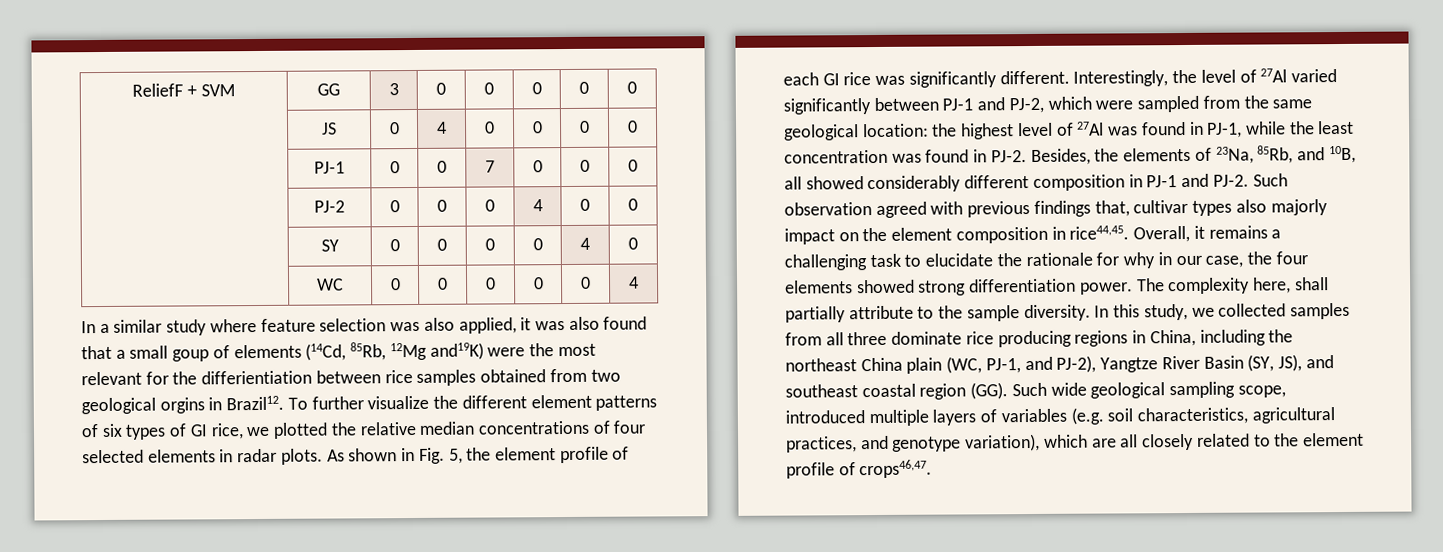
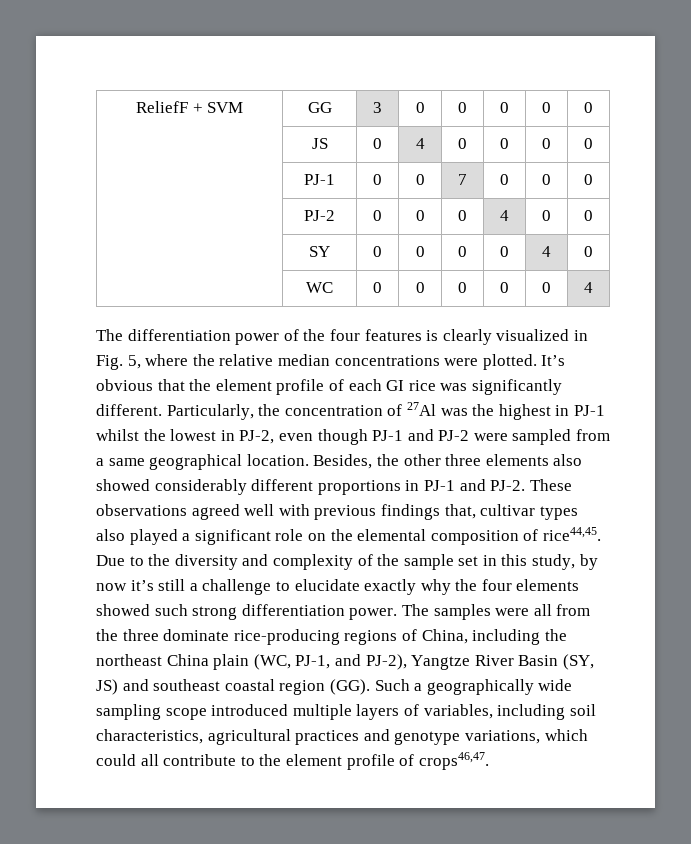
[81,316,648,336] [81,342,596,362] [81,368,621,386] [81,394,658,415] [81,420,647,440] [82,447,463,465] In a similar study where feature selection was also applied, it was also found that a small goup of elements (14Cd, 85Rb, 12Mg and19K) were the most relevant for the differientiation between rice samples obtained from two geological orgins in Brazil12. To further visualize the different element patterns of six types of GI rice, we plotted the relative median concentrations of four selected elements in radar plots. As shown in Fig. 5, -> [96,329,588,345] [96,354,566,370] [96,379,185,391] The differentiation power of the four features is clearly visualized in Fig. 5, where the relative median concentrations were plotted. It’s obvious that
[1073,68,1337,87] [783,95,1313,115] [784,120,1355,141] [784,145,1356,166] [784,176,802,190] Interestingly, the level of 27Al varied significantly between PJ-1 and PJ-2, which were sampled from the same geological location: the highest level of 27Al was found in PJ-1, while the least concentration was found in PJ-2. Besides, the elements of 23Na, 85Rb, and 10B, all -> [166,402,605,420] [96,429,611,445] [96,454,583,470] Particularly, the concentration of 27Al was the highest in PJ-1 whilst the lowest in PJ-2, even though PJ-1 and PJ-2 were sampled from a same geographical location. Besides, the other three elements also
[1032,174,1125,191] composition -> [317,480,401,495] proportions
[1252,173,1288,187] [784,201,927,219] Such observation agreed -> [529,479,572,491] [96,504,275,520] These observations agreed well
[1270,199,1328,216] [784,225,1282,245] [784,252,1244,271] majorly impact on the element composition in rice44,45. Overall, it remains a challenging task to elucidate the rationale for why in our case, -> [129,527,601,545] [96,554,598,570] [96,579,451,595] played a significant role on the elemental composition of rice44,45. Due to the diversity and complexity of the sample set in this study, by now it’s still a challenge to elucidate exactly why
(915, 286) none -> [154,604,188,616] such
[1168,277,1329,295] [785,302,1350,323] [785,330,1147,348] complexity here, shall partially attribute to the sample diversity. In this study, we collected samples from all three dominate rice producing regions in -> [433,604,591,620] [96,629,417,645] samples were all from the three dominate rice-producing regions of
[1277,354,1302,372] JS), -> [96,679,118,695] JS)
[1050,381,1286,399] wide geological sampling scope, -> [414,679,573,695] [96,704,207,720] a geographically wide sampling scope
[1000,407,1104,425] variables (e.g. -> [423,704,566,720] variables, including
[786,436,857,453] practices, -> [295,730,360,745] practices
[965,433,1250,452] variation), which are all closely related -> [464,729,588,744] [96,754,237,766] variations, which could all contribute

